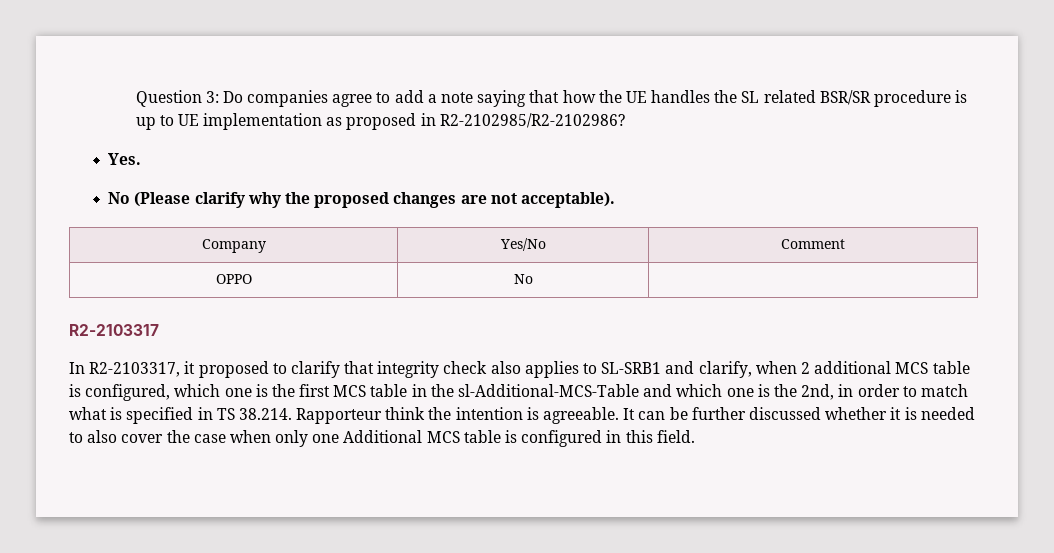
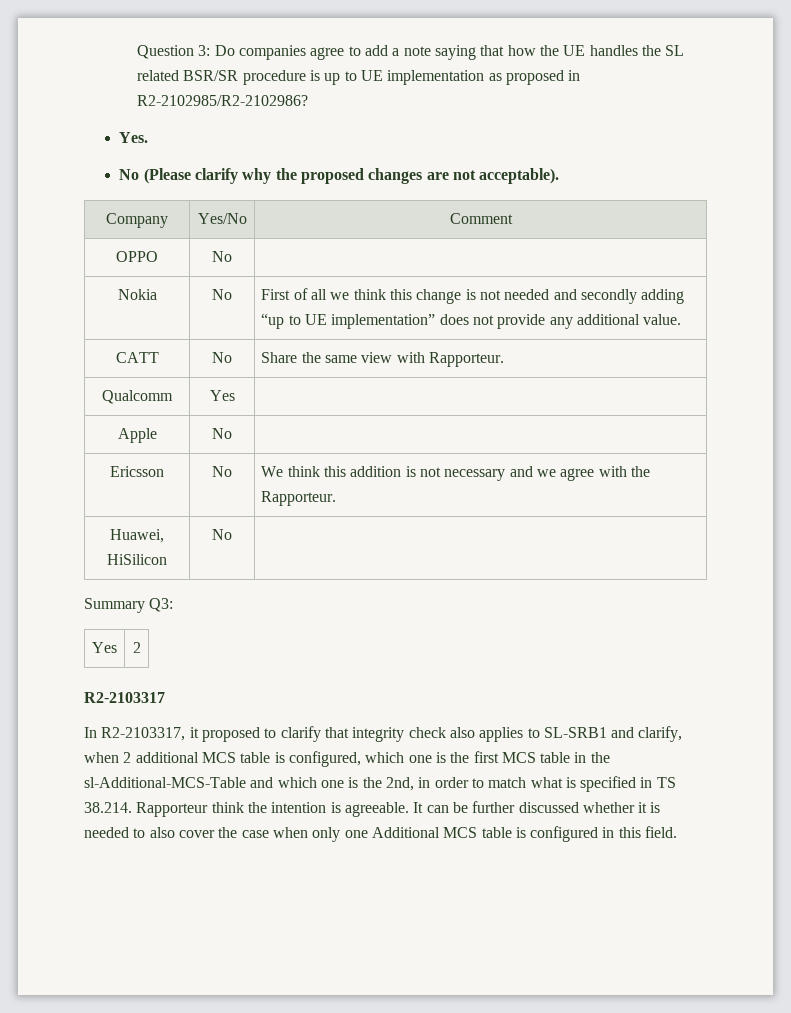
(533, 279) none -> [117,289,157,300] [212,289,232,300] [261,288,685,304] [261,313,682,329] [115,352,159,363] [212,352,232,363] [261,352,504,367] [102,390,173,404] [209,390,235,401] [117,428,157,443] [212,428,232,439] [110,466,164,477] [212,466,232,477] [261,466,650,481] [261,491,337,506] [110,529,164,543] [107,554,167,565] [212,529,232,540] [84,598,174,613] [92,642,117,653] [132,642,141,653] // Nokia | No | First of all we think this change is not needed and secondly adding “up to UE implementation” does not provide any additional value. // CATT | No | Share the same view with Rapporteur. // Qualcomm | Yes | // Apple | No | // Ericsson | No | We think this addition is not necessary and we agree with the Rapporteur. // Huawei, HiSilicon | No | // Summary Q3: // Yes | 2

